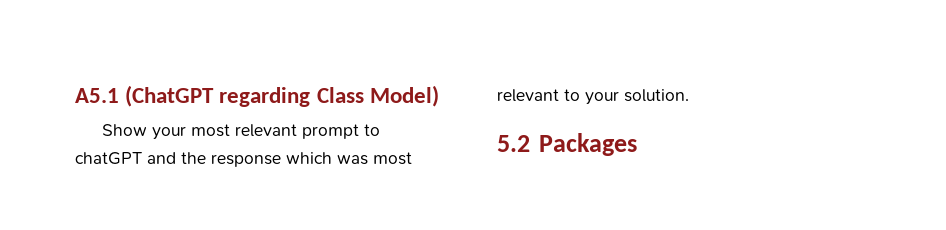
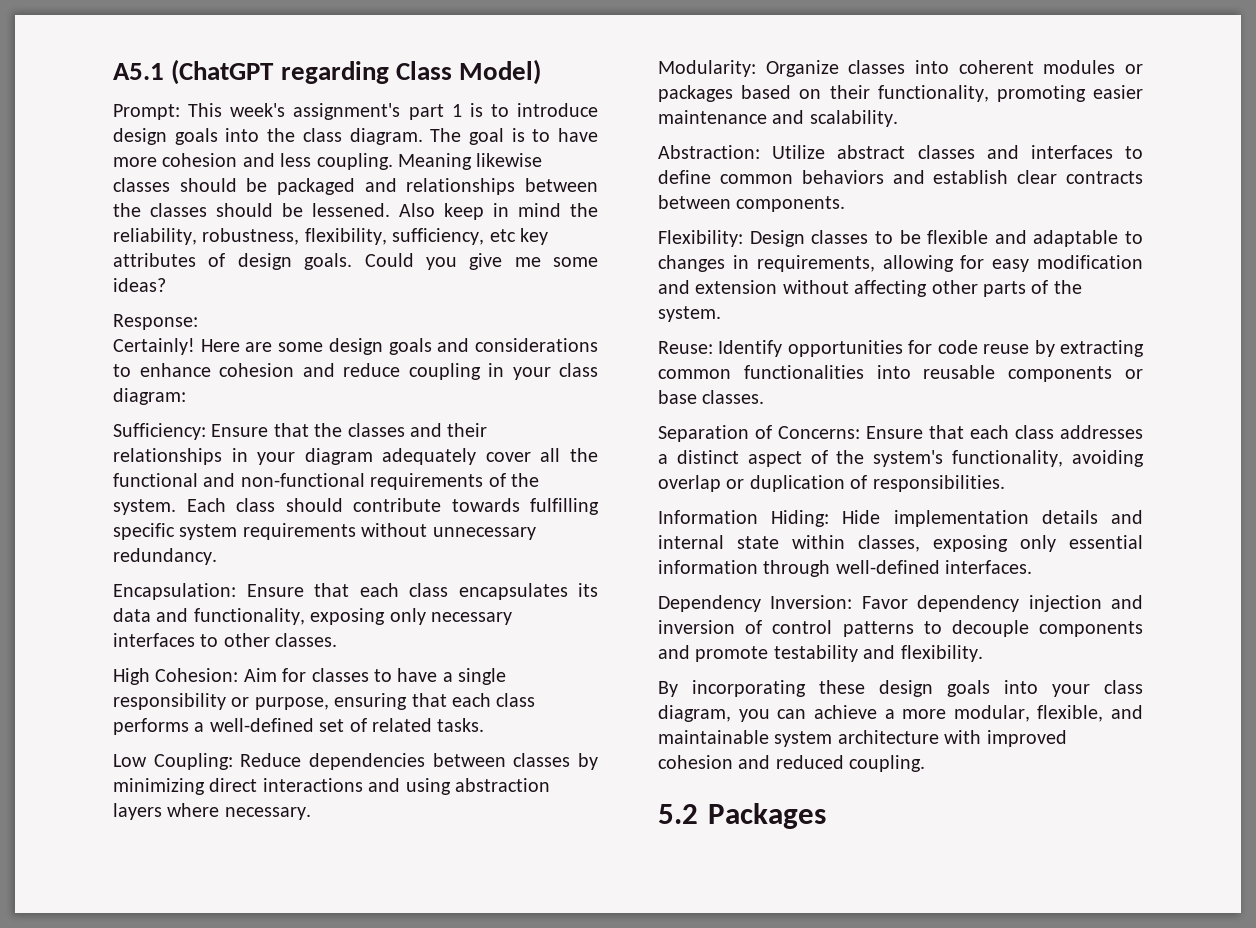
[101,124,380,140] [75,152,412,167] [497,89,689,105] Show your most relevant prompt to chatGPT and the response which was most relevant to your solution. -> [113,103,598,120] [113,128,598,145] [113,153,543,170] [113,178,598,195] [113,203,598,220] [113,228,548,245] [113,253,598,270] [113,278,166,292] [113,314,198,330] [113,338,598,355] [113,363,598,380] [113,388,186,405] [113,423,488,440] [113,448,598,465] [113,473,539,490] [113,498,599,515] [113,523,536,540] [113,548,217,565] [113,583,598,600] [113,608,512,625] [113,633,338,647] [113,668,507,685] [113,693,536,710] [113,718,485,735] [113,753,598,770] [113,778,550,795] [113,803,311,820] [658,60,1143,77] [658,85,1143,102] [658,110,898,127] [658,145,1143,159] [658,170,1143,184] [658,195,846,212] [658,230,1143,247] [658,255,1143,272] [658,280,1082,297] [658,306,721,322] [658,340,1144,357] [658,365,1143,382] [658,390,765,404] [658,425,1143,442] [658,450,1144,467] [658,475,1005,492] [658,510,1143,527] [658,535,1143,552] [658,560,1033,577] [658,595,1143,612] [658,620,1143,637] [658,645,983,662] [658,680,1143,697] [658,705,1143,722] [658,730,1067,747] [658,755,926,772] Prompt: This week's assignment's part 1 is to introduce design goals into the class diagram. The goal is to have more cohesion and less coupling. Meaning likewise classes should be packaged and relationships between the classes should be lessened. Also keep in mind the reliability, robustness, flexibility, sufficiency, etc key attributes of design goals. Could you give me some ideas? // Response: // Certainly! Here are some design goals and considerations to enhance cohesion and reduce coupling in your class diagram: // Sufficiency: Ensure that the classes and their relationships in your diagram adequately cover all the functional and non-functional requirements of the system. Each class should contribute towards fulfilling specific system requirements without unnecessary redundancy. // Encapsulation: Ensure that each class encapsulates its data and functionality, exposing only necessary interfaces to other classes. // High Cohesion: Aim for classes to have a single responsibility or purpose, ensuring that each class performs a well-defined set of related tasks. // Low Coupling: Reduce dependencies between classes by minimizing direct interactions and using abstraction layers where necessary. // Modularity: Organize classes into coherent modules or packages based on their functionality, promoting easier maintenance and scalability. // Abstraction: Utilize abstract classes and interfaces to define common behaviors and establish clear contracts between components. // Flexibility: Design classes to be flexible and adaptable to changes in requirements, allowing for easy modification and extension without affecting other parts of the system. // Reuse: Identify opportunities for code reuse by extracting common functionalities into reusable components or base classes. // Separation of Concerns: Ensure that each class addresses a distinct aspect of the system's functionality, avoiding overlap or duplication of responsibilities. // Information Hiding: Hide implementation details and internal state within classes, exposing only essential information through well-defined interfaces. // Dependency Inversion: Favor dependency injection and inversion of control patterns to decouple components and promote testability and flexibility. // By incorporating these design goals into your class diagram, you can achieve a more modular, flexible, and maintainable system architecture with improved cohesion and reduced coupling.

